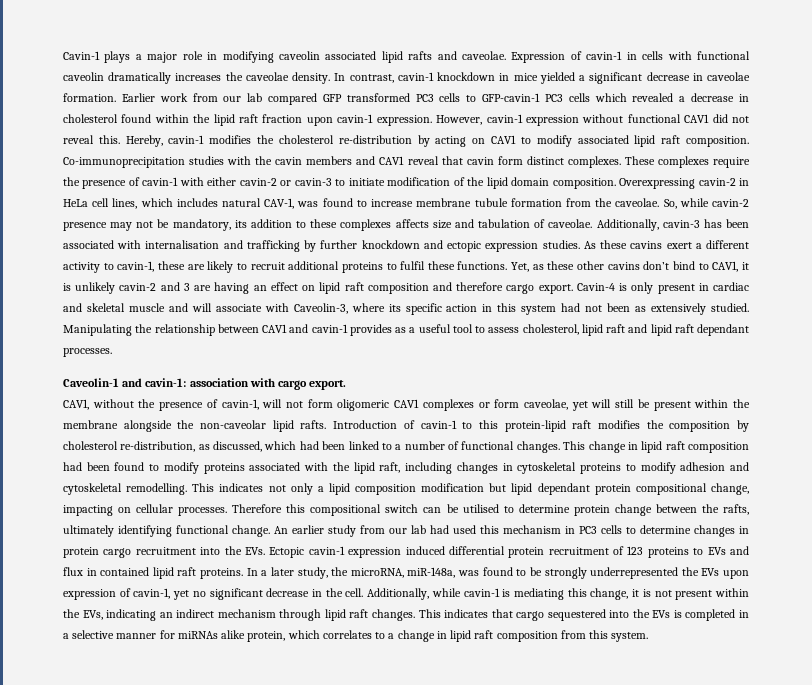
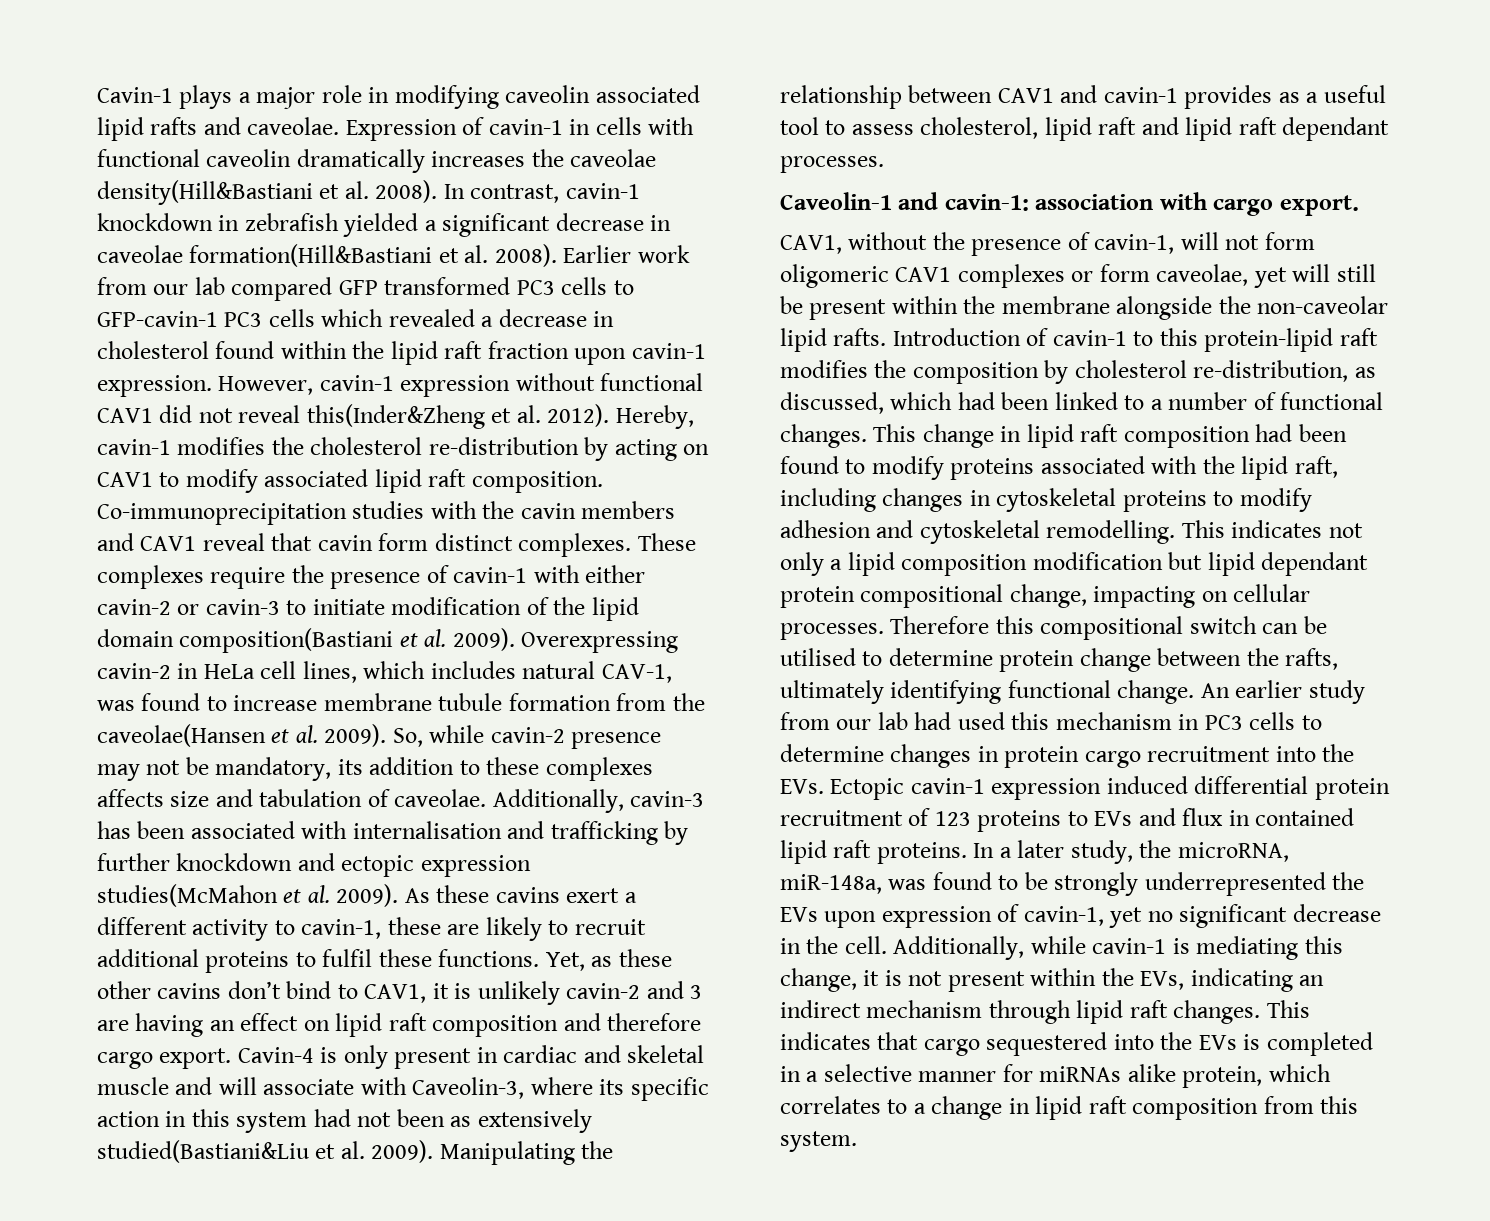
[292,72,331,84] density. -> [97,180,438,205] density(Hill&Bastiani et al. 2008).
[513,73,538,81] mice -> [244,213,339,231] zebrafish
[63,93,116,102] formation. -> [189,244,557,267] formation(Hill&Bastiani et al. 2008).
[98,135,120,144] this. -> [306,404,610,429] this(Inder&Zheng et al. 2012).
[552,178,616,189] composition. -> [179,628,515,653] composition(Bastiani et al. 2009).
[615,198,660,207] caveolae. -> [97,724,387,747] caveolae(Hansen et al. 2009).
[542,240,580,249] studies. -> [97,884,399,907] studies(McMahon et al. 2009).
[711,303,750,312] studied. -> [97,1140,434,1163] studied(Bastiani&Liu et al. 2009).

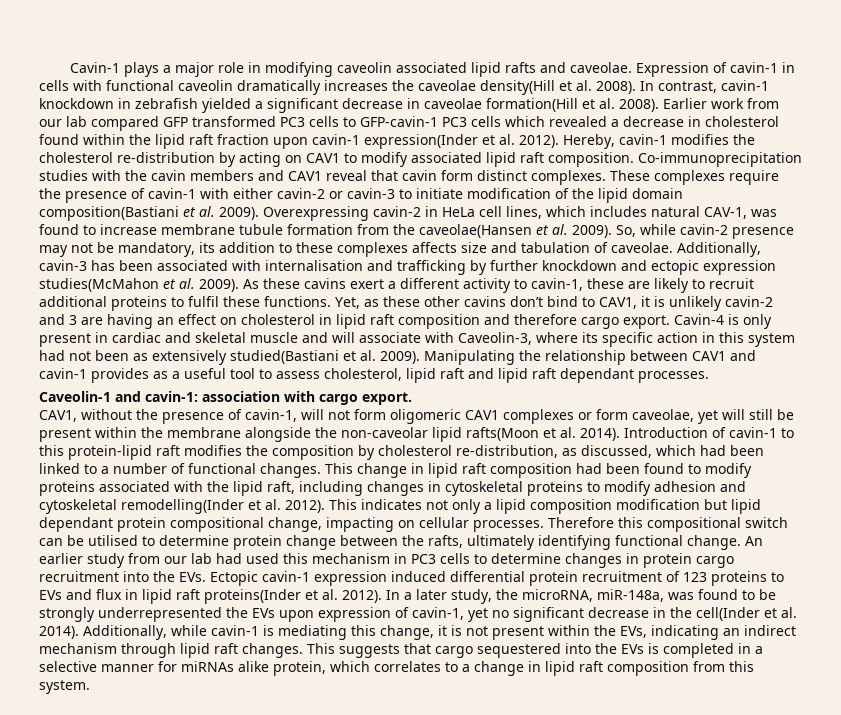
[97,180,313,205] density(Hill&Bastiani -> [480,80,555,95] density(Hill
[189,244,433,267] formation(Hill&Bastiani -> [486,98,578,112] formation(Hill
[97,373,704,397] [97,404,485,429] expression. However, cavin-1 expression without functional CAV1 did not reveal this(Inder&Zheng -> [364,134,478,149] expression(Inder
(330, 1025) none -> [241,314,332,325] cholesterol in
[97,1140,309,1163] studied(Bastiani&Liu -> [230,350,339,364] studied(Bastiani
[833,328,887,346] rafts. -> [466,427,620,441] rafts(Moon et al. 2014).
[1046,520,1176,544] remodelling. -> [121,499,325,514] remodelling(Inder et al. 2012).
[1255,808,1355,826] [780,840,967,864] contained lipid raft proteins. -> [142,589,382,604] lipid raft proteins(Inder et al. 2012).
[844,936,887,954] cell. -> [696,607,797,621] [39,626,79,639] cell(Inder et al. 2014).
[780,1032,871,1050] indicates -> [339,644,400,658] suggests

